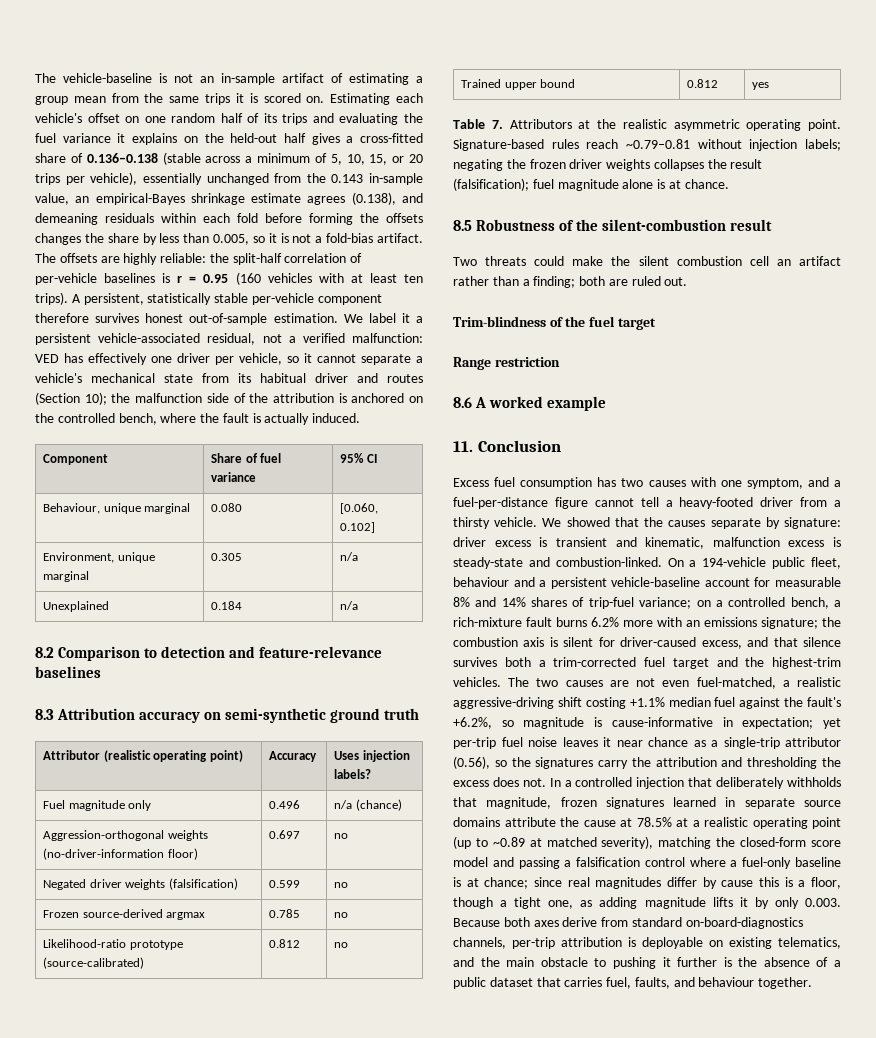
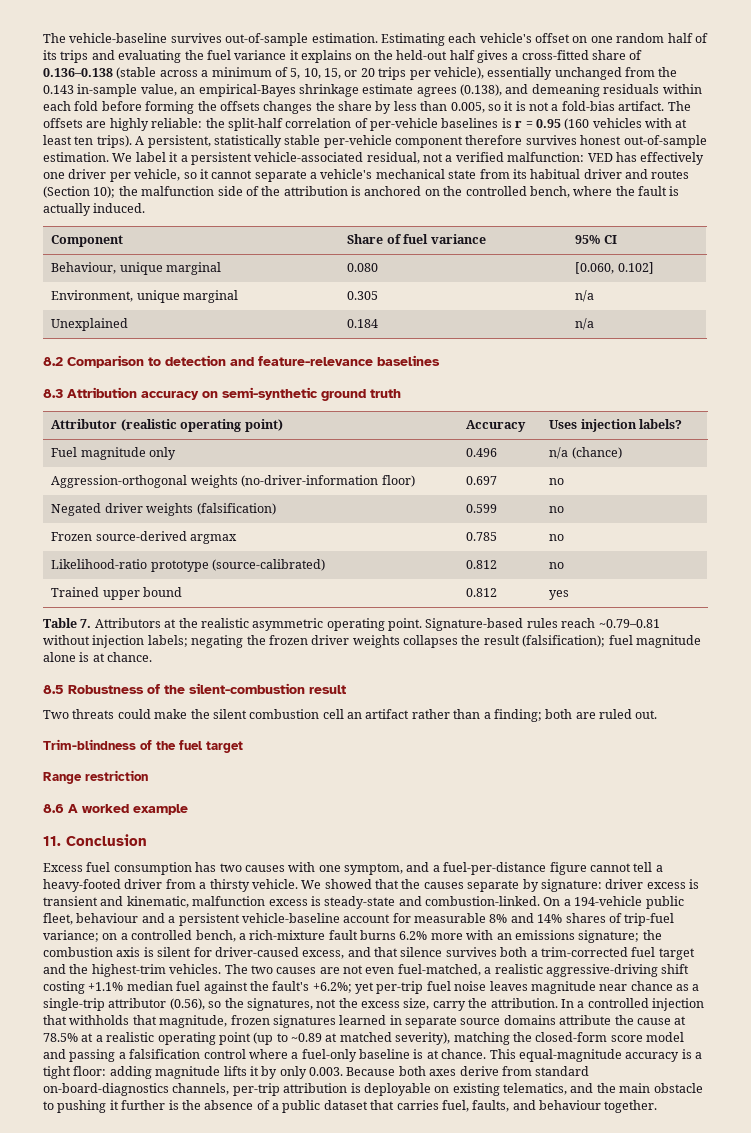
[159,73,423,85] [35,93,325,105] is not an in-sample artifact of estimating a group mean from the same trips it is scored on. -> [170,33,378,46] survives out-of-sample estimation.
[453,717,814,729] +6.2%, so magnitude is cause-informative in expectation; -> [312,982,352,993] +6.2%;
[603,737,611,747] it -> [530,981,596,994] magnitude
[535,757,841,769] [453,777,546,787] signatures carry the attribution and thresholding the excess does not. -> [246,998,558,1011] signatures, not the excess size, carry the attribution.
[716,777,785,789] deliberately -> (67, 1020) none
[484,877,841,889] [453,897,593,909] chance; since real magnitudes differ by cause this is a floor, though a tight one, as -> [441,1049,702,1062] [43,1066,107,1079] chance. This equal-magnitude accuracy is a tight floor:

